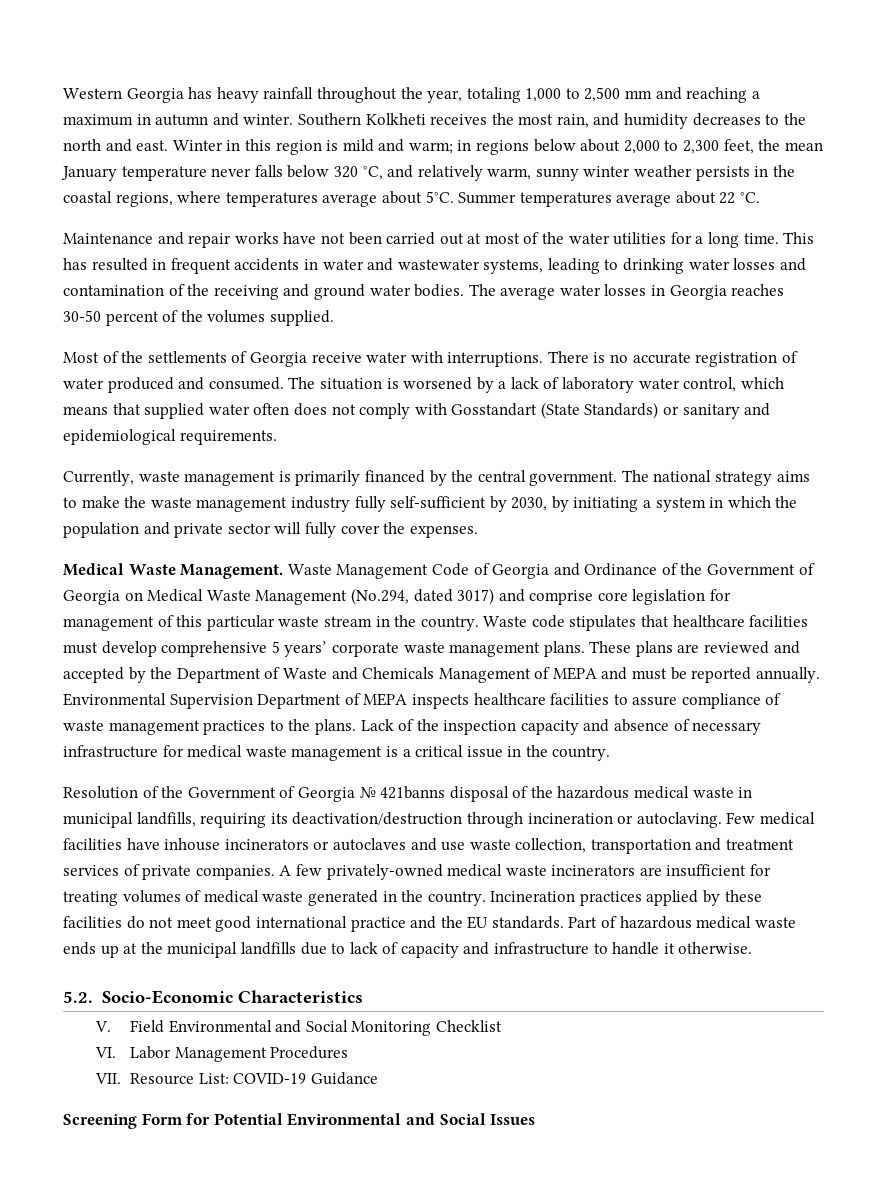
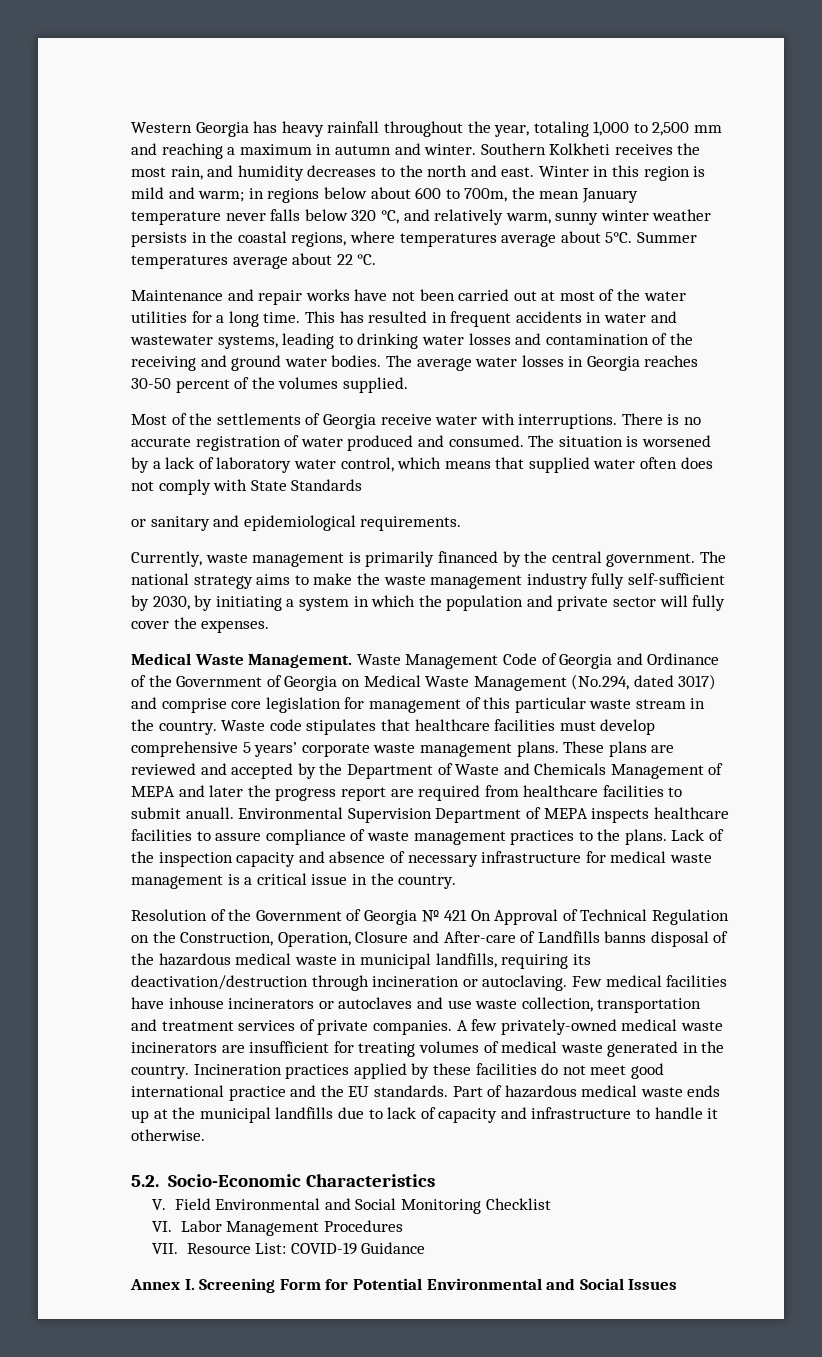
[623,139,754,154] 2,000 to 2,300 feet, -> [415,187,508,202] 600 to 700m,
[451,402,659,419] Gosstandart (State Standards) -> [250,479,363,491] State Standards //
[632,667,820,683] must be reported annually. -> [209,785,683,801] [131,807,234,819] later the progress report are required from healthcare facilities to submit anuall.
[380,786,446,799] 421banns -> [444,909,730,925] [131,931,647,947] 421 On Approval of Technical Regulation on the Construction, Operation, Closure and After-care of Landfills banns
(378, 1078) none -> [130,1279,195,1290] Annex I.

